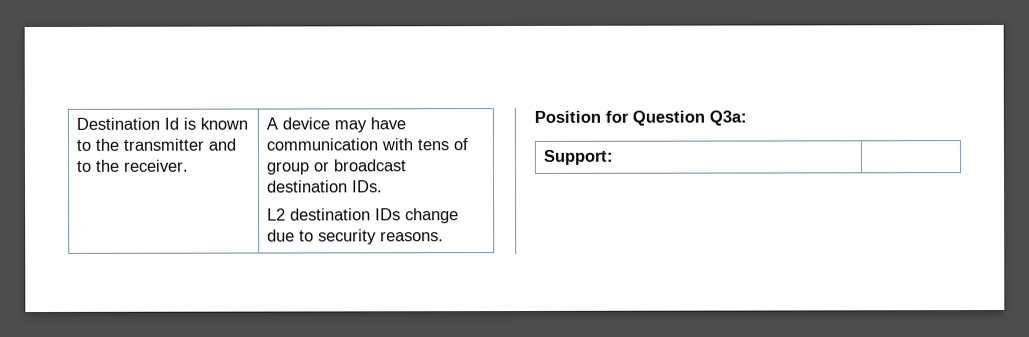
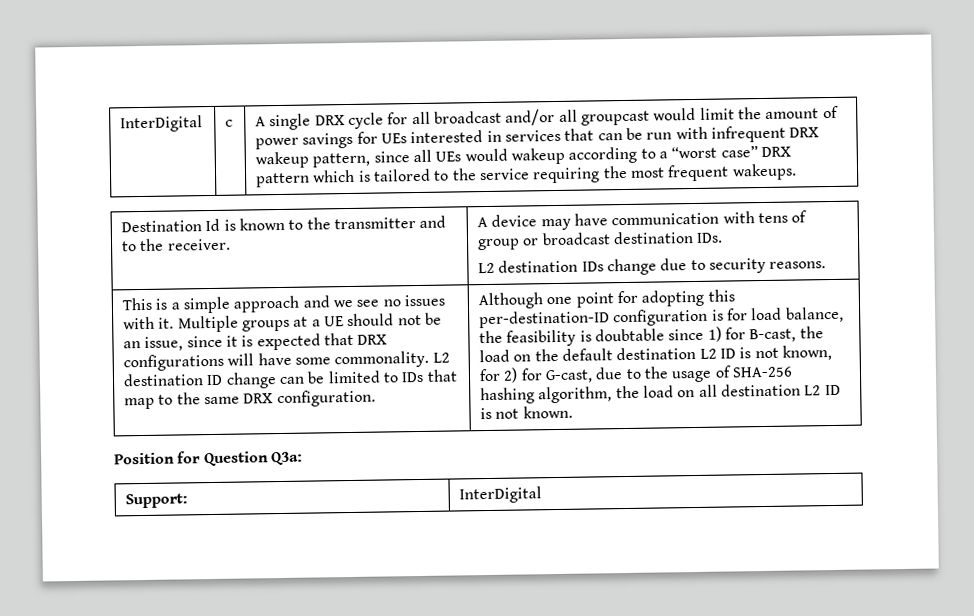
(76, 123) none -> [120,115,204,133] [225,119,234,127] [255,105,839,131] [255,125,820,150] [255,145,791,169] [256,163,797,188] InterDigital | c | A single DRX cycle for all broadcast and/or all groupcast would limit the amount of power savings for UEs interested in services that can be run with infrequent DRX wakeup pattern, since all UEs would wakeup according to a “worst case” DRX pattern which is tailored to the service requiring the most frequent wakeups. //
(445, 236) none -> [122,294,446,314] [123,312,443,333] [123,332,388,351] [123,350,450,372] [123,369,458,389] [124,389,376,410] [478,289,735,310] [479,306,844,329] [479,326,824,347] [479,344,833,363] [479,365,794,384] [480,383,841,405] [480,405,573,420] // This is a simple approach and we see no issues with it. Multiple groups at a UE should not be an issue, since it is expected that DRX configurations will have some commonality. L2 destination ID change can be limited to IDs that map to the same DRX configuration. | Although one point for adopting this per-destination-ID configuration is for load balance, the feasibility is doubtable since 1) for B-cast, the load on the default destination L2 ID is not known, for 2) for G-cast, due to the usage of SHA-256 hashing algorithm, the load on all destination L2 ID is not known.
(614, 157) none -> [459,486,543,504] InterDigital

